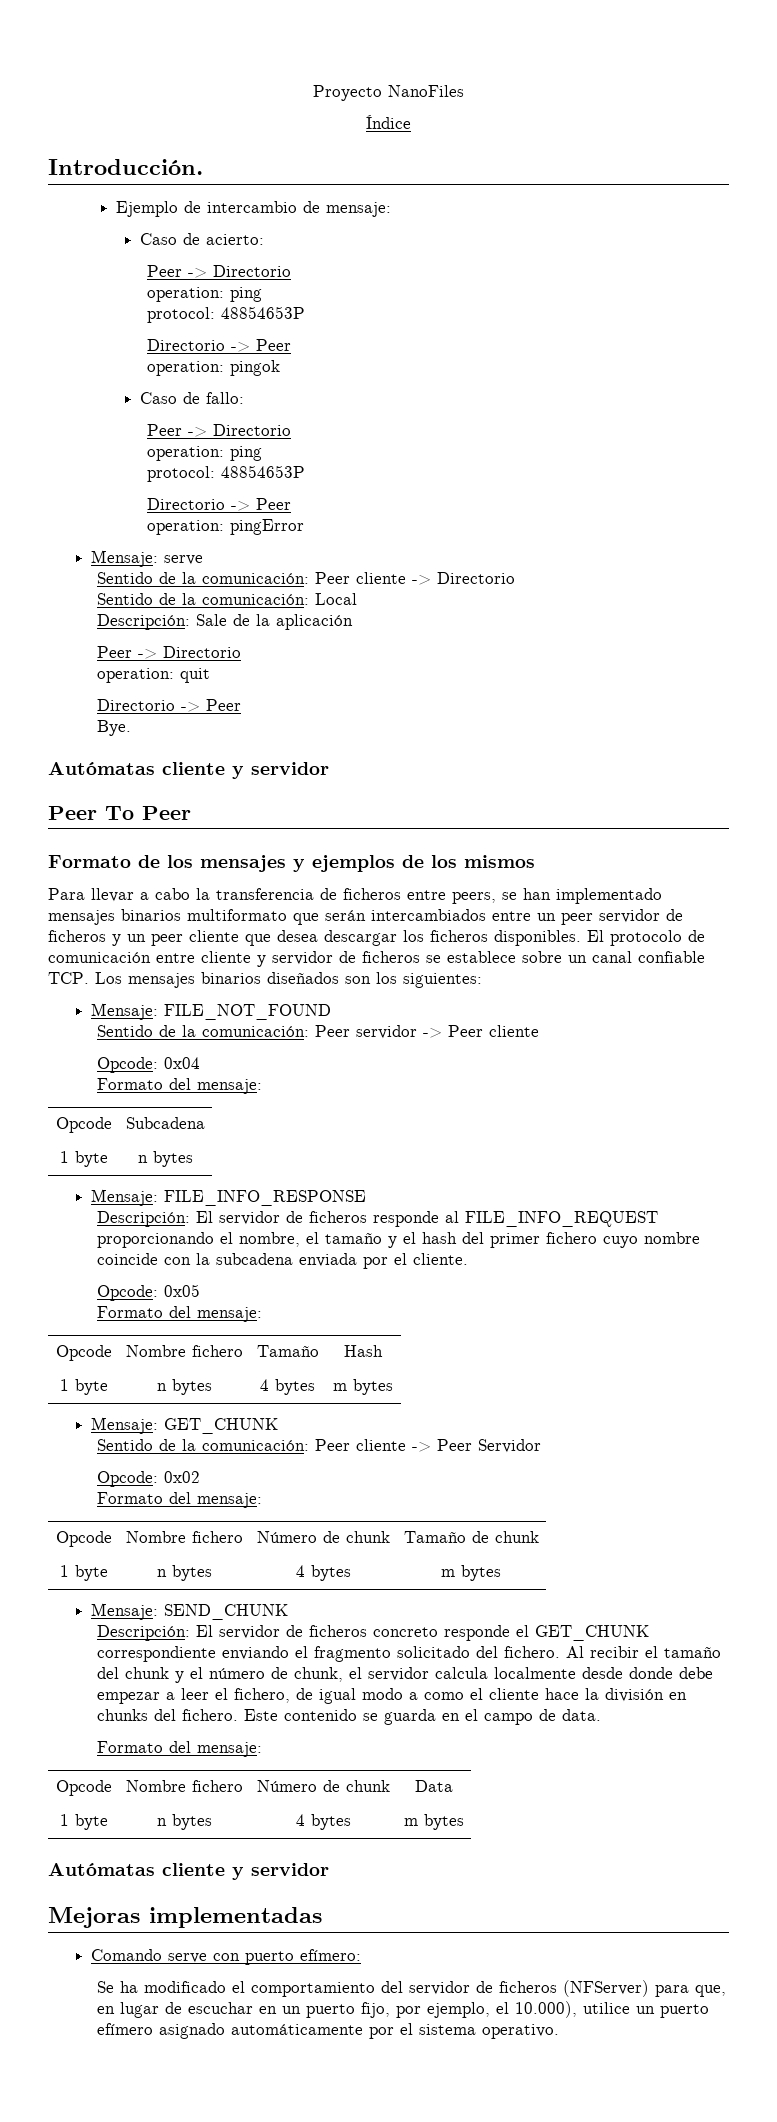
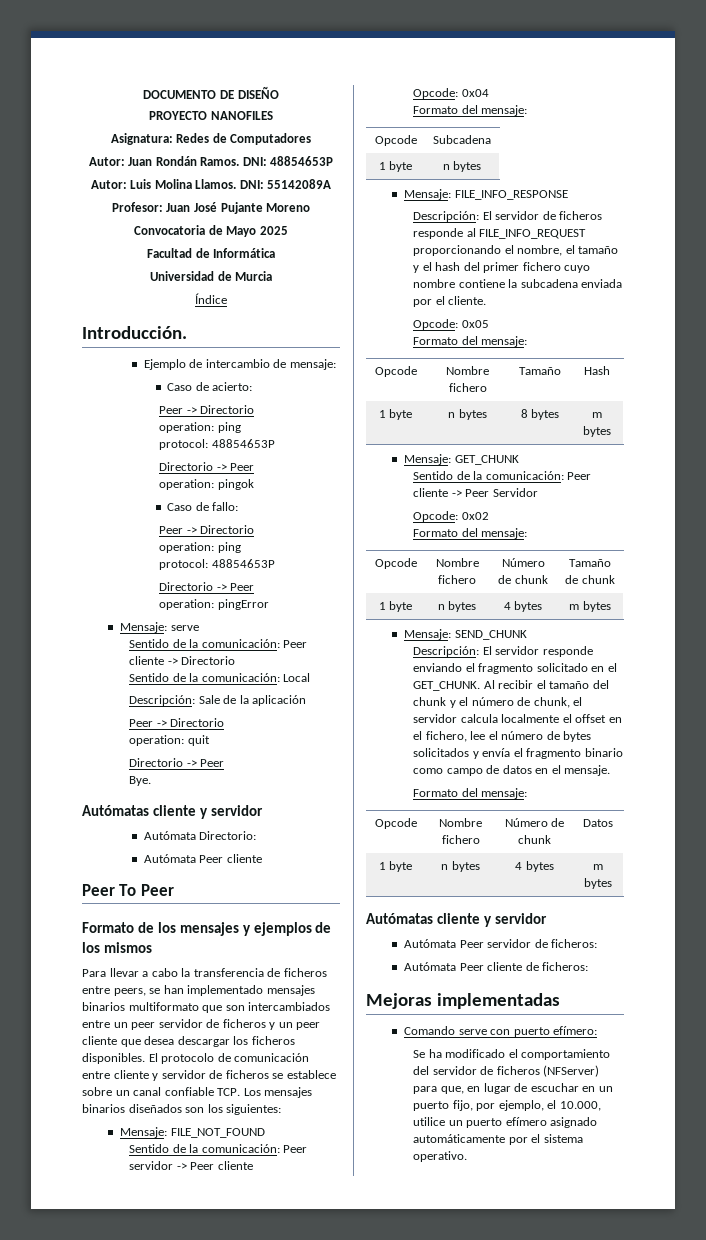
[313,85,464,101] Proyecto NanoFiles -> [143,86,279,99] [149,111,273,120] [110,133,312,145] [88,156,334,166] [90,179,332,189] [111,202,311,214] [134,225,288,237] [146,248,276,258] [149,271,273,281] DOCUMENTO DE DISEÑO // PROYECTO NANOFILES // Asignatura: Redes de Computadores // Autor: Juan Rondán Ramos. DNI: 48854653P // Autor: Luis Molina Llamos. DNI: 55142089A // Profesor: Juan José Pujante Moreno // Convocatoria de Mayo 2025 // Facultad de Informática // Universidad de Murcia
(329, 768) none -> [143,831,257,840] [143,854,262,863] // Autómata Directorio: // Autómata Peer cliente
[325,910,366,921] serán -> [225,1005,245,1011] son
[97,1253,192,1265] coincide con -> [458,279,505,288] contiene
[260,1379,269,1391] 4 -> [520,409,528,418] 8
[286,1625,650,1641] [97,1646,217,1662] de ficheros concreto responde el GET_CHUNK correspondiente -> [542,646,593,657] responde
[476,1646,561,1658] del fichero. -> [591,663,617,672] [413,681,481,691] en el GET_CHUNK.
[582,1667,714,1679] [97,1688,688,1704] [97,1709,602,1725] [97,1741,263,1757] [55,1780,112,1796] [125,1780,243,1792] [256,1780,390,1792] [414,1780,453,1792] desde donde debe empezar a leer el fichero, de igual modo a como el cliente hace la división en chunks del fichero. Este contenido se guarda en el campo de data. // Formato del mensaje: // Opcode | Nombre fichero | Número de chunk | Data -> [562,714,622,723] [413,731,592,742] [413,748,623,759] [413,765,611,776] [413,788,528,799] [374,818,417,829] [439,818,482,827] [441,835,480,844] [504,818,565,827] [518,835,551,844] [583,819,613,827] el offset en el fichero, lee el número de bytes solicitados y envía el fragmento binario como campo de datos en el mensaje. // Formato del mensaje: // Opcode | Nombre fichero | Número de chunk | Datos
(329, 1869) none -> [403,939,598,948] [403,962,589,971] // Autómata Peer servidor de ficheros: // Autómata Peer cliente de ficheros:
[515,2001,578,2018] 10.000), -> [559,1101,601,1111] 10.000,

